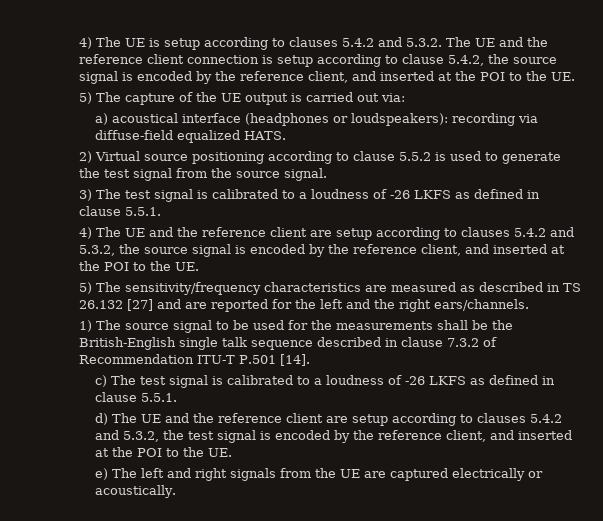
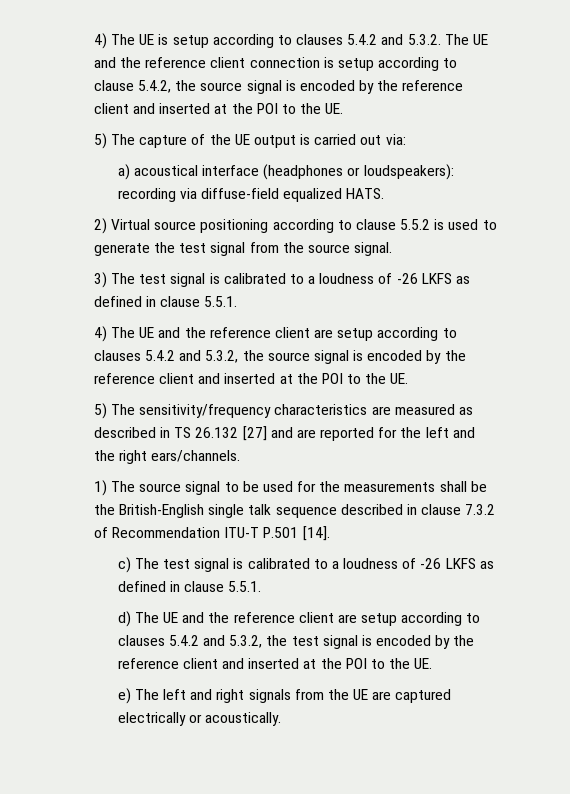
[307,71,348,83] client, -> [93,103,129,114] client
[420,244,461,256] client, -> [159,373,195,384] client
[445,430,486,442] client, -> [182,658,218,669] client

